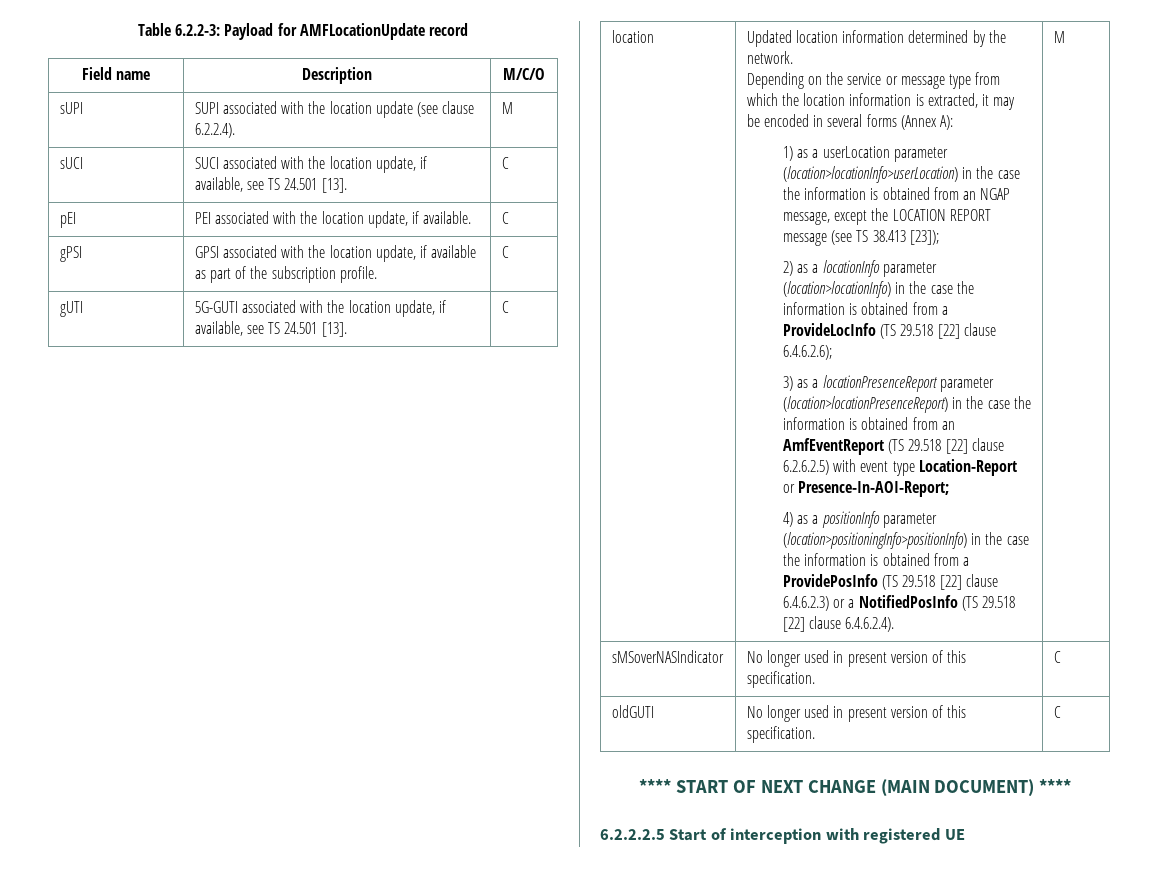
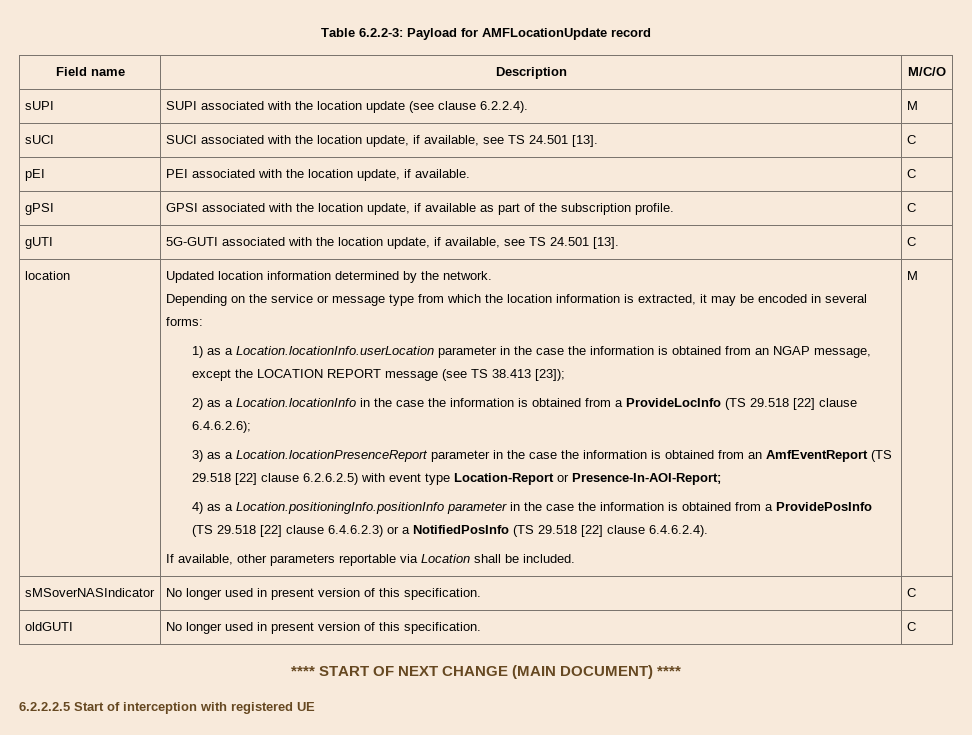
[866,114,954,130] forms (Annex A): -> [165,317,203,326] forms:
[822,146,948,162] [783,166,959,183] userLocation parameter (location>locationInfo>userLocation) -> [235,346,497,358] Location.locationInfo.userLocation parameter
[822,260,937,277] [783,281,892,298] locationInfo parameter (location>locationInfo) -> [235,398,356,407] Location.locationInfo
[822,375,994,392] [783,396,949,413] locationPresenceReport parameter (location>locationPresenceReport) -> [235,450,490,462] Location.locationPresenceReport parameter
[821,511,937,528] [783,532,968,549] positionInfo parameter (location>positioningInfo>positionInfo) -> [235,502,507,514] Location.positioningInfo.positionInfo parameter
(895, 624) none -> [165,554,575,566] // If available, other parameters reportable via Location shall be included.

